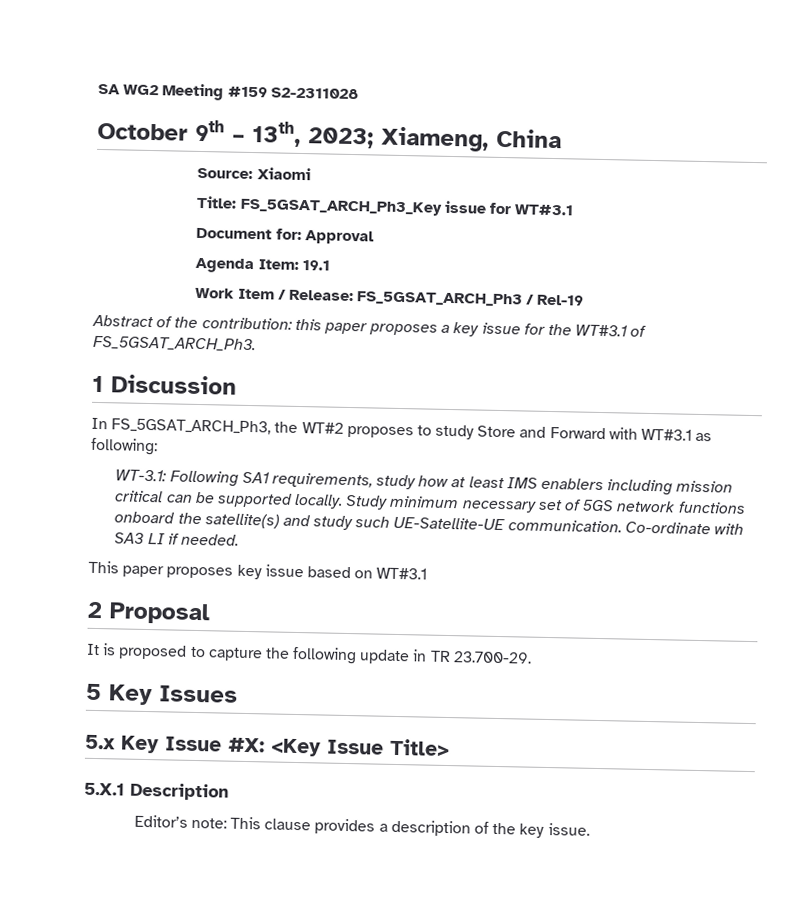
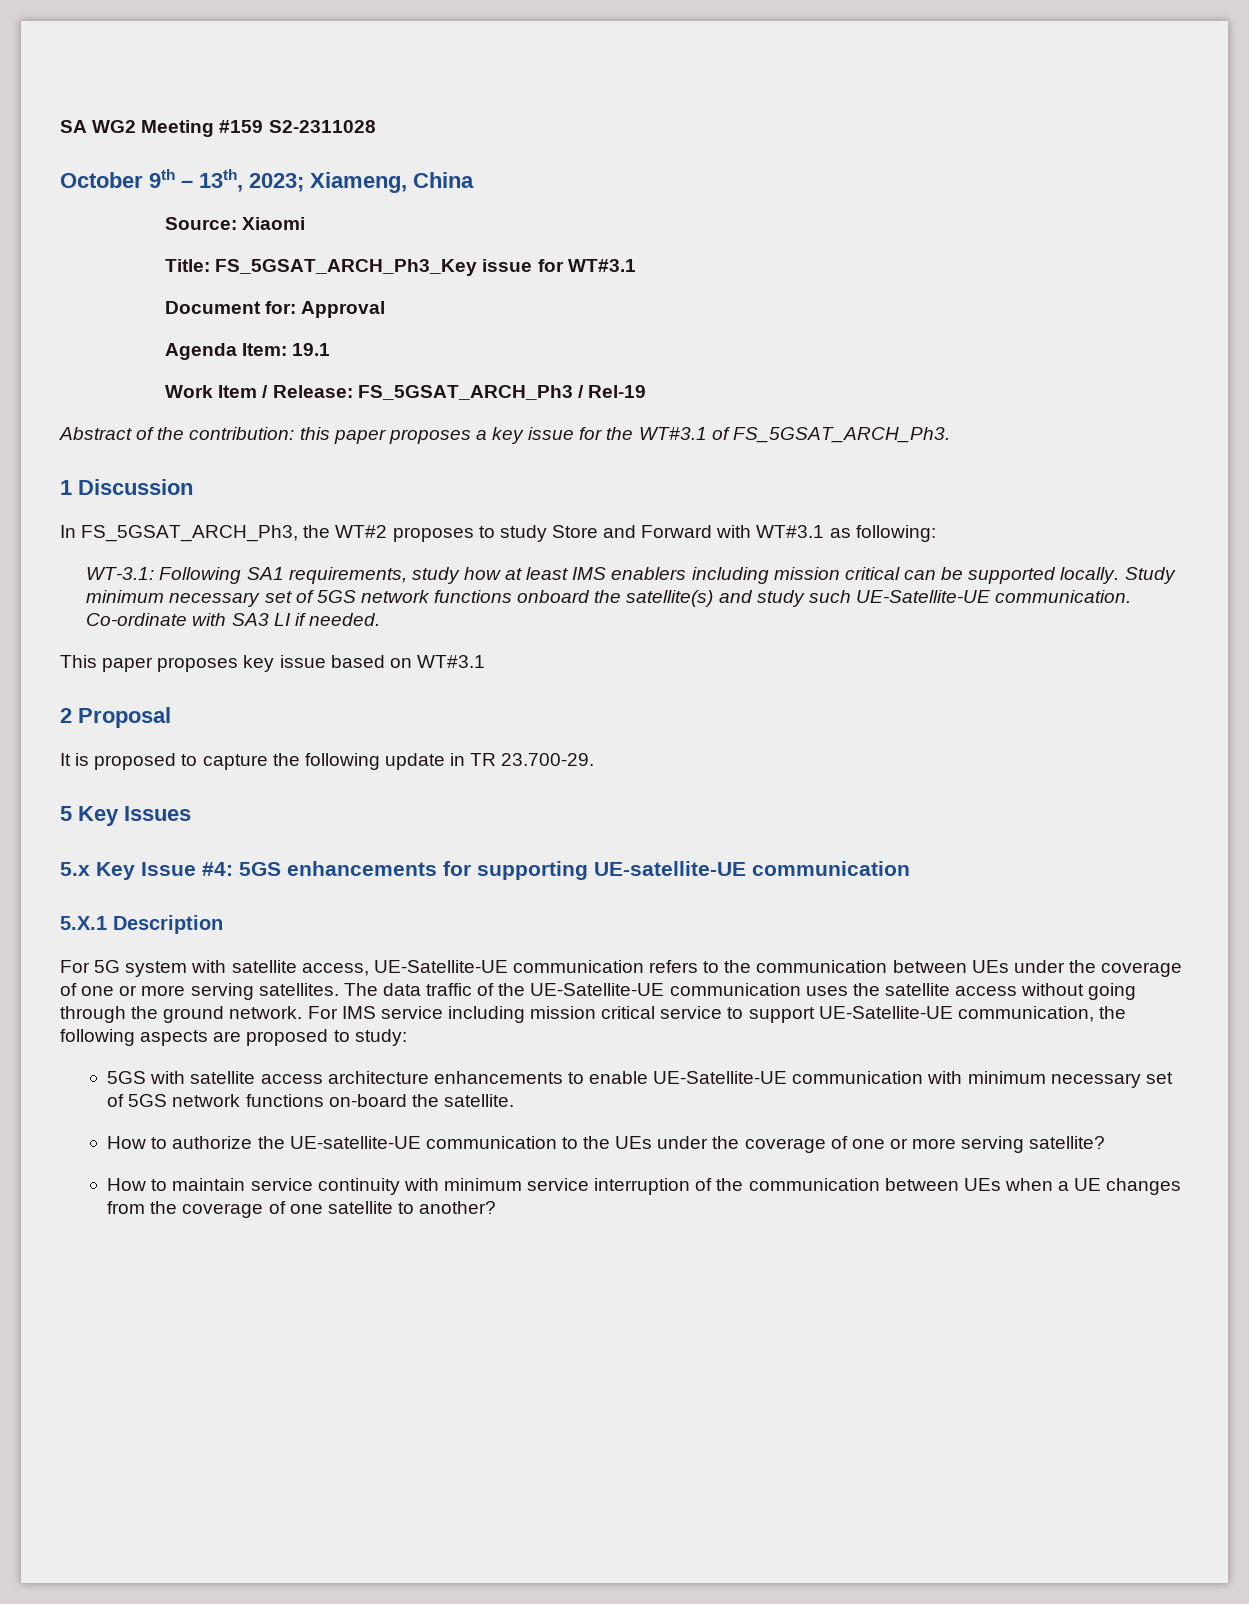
[228,737,450,758] [84,782,229,801] [133,814,590,838] #X: <Key Issue Title> // 5.X.1 Description // Editor’s note: This clause provides a description of the key issue. -> [202,861,910,880] [60,915,223,934] [60,960,1183,977] [60,983,1137,1000] [60,1006,1126,1023] [60,1029,407,1046] [107,1071,1173,1088] [107,1094,514,1107] [107,1136,1106,1153] [107,1178,1182,1195] [107,1201,497,1218] #4: 5GS enhancements for supporting UE-satellite-UE communication // 5.X.1 Description // For 5G system with satellite access, UE-Satellite-UE communication refers to the communication between UEs under the coverage of one or more serving satellites. The data traffic of the UE-Satellite-UE communication uses the satellite access without going through the ground network. For IMS service including mission critical service to support UE-Satellite-UE communication, the following aspects are proposed to study: // 5GS with satellite access architecture enhancements to enable UE-Satellite-UE communication with minimum necessary set of 5GS network functions on-board the satellite. // How to authorize the UE-satellite-UE communication to the UEs under the coverage of one or more serving satellite? // How to maintain service continuity with minimum service interruption of the communication between UEs when a UE changes from the coverage of one satellite to another?

